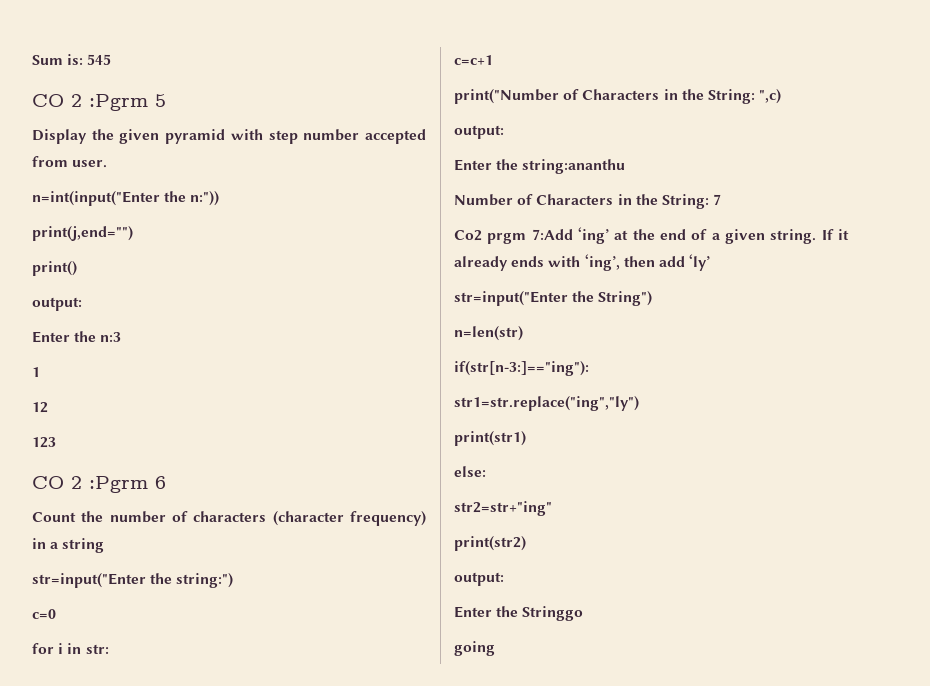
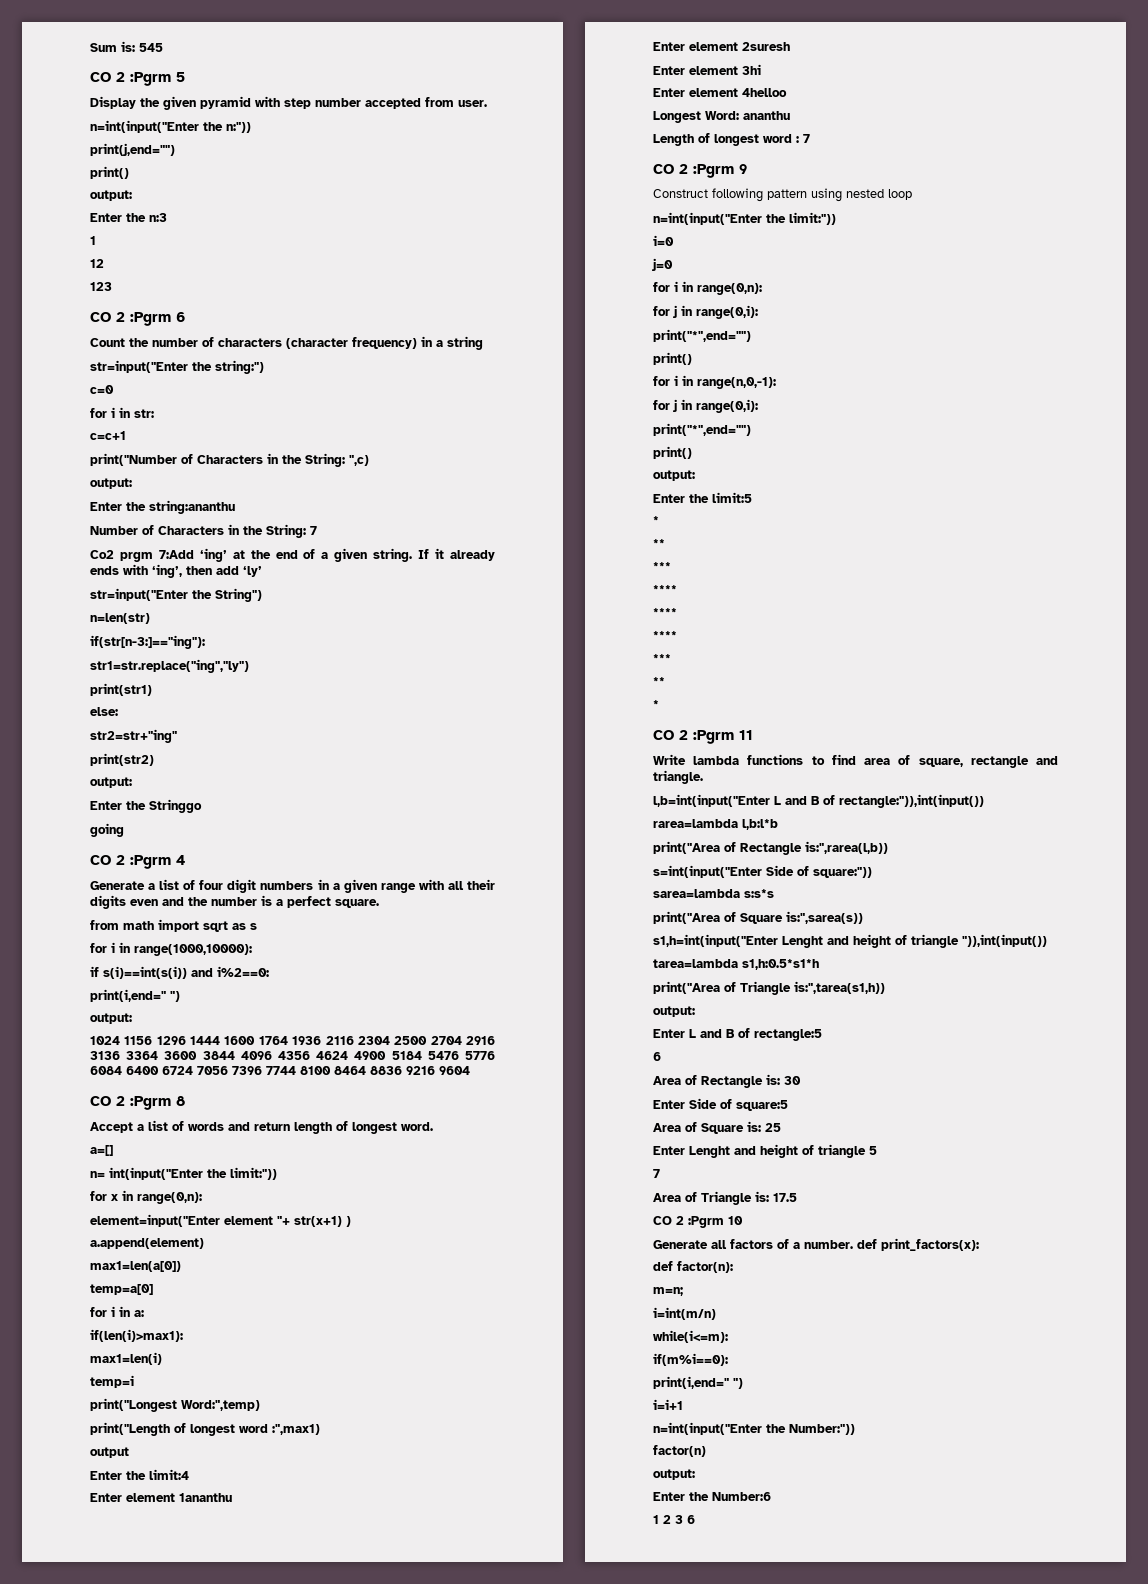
(495, 648) none -> [90,855,185,869] [90,879,495,893] [90,895,379,909] [90,919,257,932] [90,942,252,956] [90,966,269,979] [90,989,180,1002] [90,1013,132,1024] [90,1036,496,1045] [90,1051,495,1060] [90,1066,470,1075] [90,1096,185,1110] [90,1120,433,1134] [90,1145,113,1156] [90,1167,277,1180] [90,1190,202,1204] [90,1214,351,1227] [90,1238,204,1249] [90,1261,181,1272] [90,1284,153,1295] [90,1306,144,1317] [90,1329,183,1342] [90,1352,162,1365] [90,1375,134,1388] [90,1398,260,1412] [90,1422,320,1436] [90,1447,129,1458] [90,1469,189,1480] [90,1493,232,1502] [653,42,790,51] [653,64,761,75] [653,88,787,97] [653,111,790,123] [653,133,810,146] [653,164,747,178] [653,188,912,202] [653,212,836,225] [653,235,674,246] [652,258,673,271] [653,281,762,295] [653,305,758,319] [653,329,751,342] [653,352,692,365] [653,375,776,389] [653,399,758,413] [653,423,751,436] [653,446,692,459] [653,470,695,481] [653,492,752,503] [653,516,659,525] [653,539,665,548] [653,562,671,571] [653,585,677,594] [653,608,677,617] [653,631,677,640] [653,654,671,663] [653,677,665,686] [653,700,659,709] [653,730,753,744] [653,754,1058,768] [653,770,703,784] [653,794,984,808] [653,819,778,830] [653,841,888,855] [653,865,872,878] [653,889,774,898] [653,911,863,924] [653,934,1047,948] [653,959,819,970] [653,981,885,995] [653,1006,695,1017] [653,1028,822,1041] [653,1052,661,1061] [653,1074,801,1088] [653,1098,788,1111] [653,1121,781,1134] [653,1144,877,1158] [653,1169,660,1178] [653,1191,797,1205] [653,1216,743,1228] [653,1238,979,1251] [653,1261,733,1273] [653,1287,683,1296] [653,1307,716,1320] [653,1330,728,1343] [653,1353,728,1366] [653,1376,743,1389] [653,1399,683,1410] [653,1422,855,1435] [653,1445,706,1457] [653,1469,695,1480] [653,1492,771,1501] [653,1515,695,1524] // CO 2 :Pgrm 4 // Generate a list of four digit numbers in a given range with all their digits even and the number is a perfect square. // from math import sqrt as s // for i in range(1000,10000): // if s(i)==int(s(i)) and i%2==0: // print(i,end=" ") // output: // 1024 1156 1296 1444 1600 1764 1936 2116 2304 2500 2704 2916 3136 3364 3600 3844 4096 4356 4624 4900 5184 5476 5776 6084 6400 6724 7056 7396 7744 8100 8464 8836 9216 9604 // CO 2 :Pgrm 8 // Accept a list of words and return length of longest word. // a=[] // n= int(input("Enter the limit:")) // for x in range(0,n): // element=input("Enter element "+ str(x+1) ) // a.append(element) // max1=len(a[0]) // temp=a[0] // for i in a: // if(len(i)>max1): // max1=len(i) // temp=i // print("Longest Word:",temp) // print("Length of longest word :",max1) // output // Enter the limit:4 // Enter element 1ananthu // Enter element 2suresh // Enter element 3hi // Enter element 4helloo // Longest Word: ananthu // Length of longest word : 7 // CO 2 :Pgrm 9 // Construct following pattern using nested loop // n=int(input("Enter the limit:")) // i=0 // j=0 // for i in range(0,n): // for j in range(0,i): // print("*",end="") // print() // for i in range(n,0,-1): // for j in range(0,i): // print("*",end="") // print() // output: // Enter the limit:5 // * // ** // *** // **** // **** // **** // *** // ** // * // CO 2 :Pgrm 11 // Write lambda functions to find area of square, rectangle and triangle. // l,b=int(input("Enter L and B of rectangle:")),int(input()) // rarea=lambda l,b:l*b // print("Area of Rectangle is:",rarea(l,b)) // s=int(input("Enter Side of square:")) // sarea=lambda s:s*s // print("Area of Square is:",sarea(s)) // s1,h=int(input("Enter Lenght and height of triangle ")),int(input()) // tarea=lambda s1,h:0.5*s1*h // print("Area of Triangle is:",tarea(s1,h)) // output: // Enter L and B of rectangle:5 // 6 // Area of Rectangle is: 30 // Enter Side of square:5 // Area of Square is: 25 // Enter Lenght and height of triangle 5 // 7 // Area of Triangle is: 17.5 // CO 2 :Pgrm 10 // Generate all factors of a number. def print_factors(x): // def factor(n): // m=n; // i=int(m/n) // while(i<=m): // if(m%i==0): // print(i,end=" ") // i=i+1 // n=int(input("Enter the Number:")) // factor(n) // output: // Enter the Number:6 // 1 2 3 6

